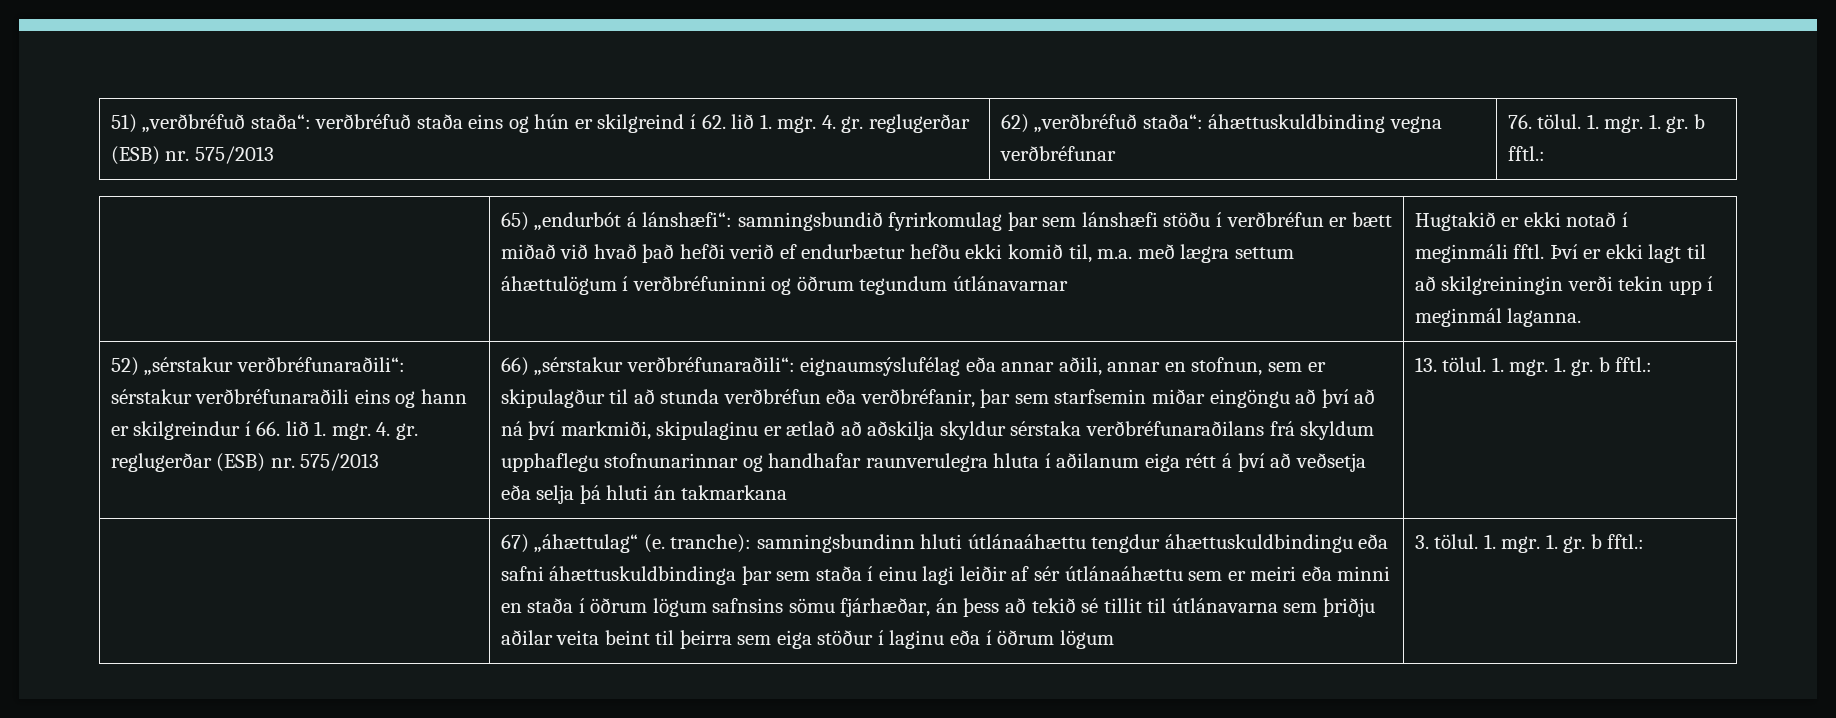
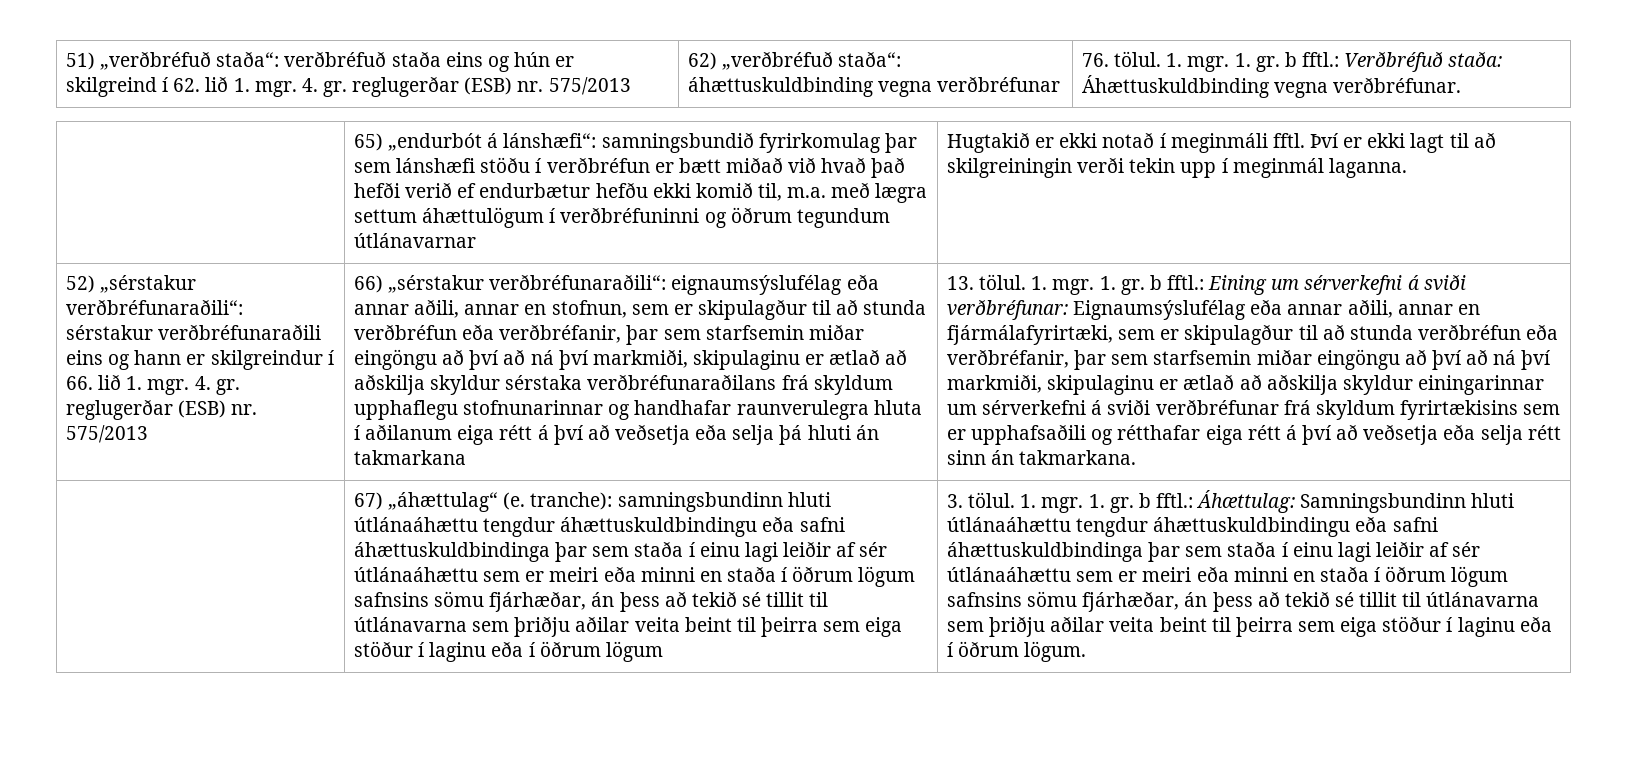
(1545, 153) none -> [1344,51,1503,72] [1082,75,1462,98] Verðbréfuð staða: Áhættuskuldbinding vegna verðbréfunar.
(1653, 364) none -> [1208,274,1466,295] [947,299,1480,320] [947,324,1559,345] [947,349,1551,370] [947,374,1544,395] [947,399,1561,420] [947,424,1561,445] [947,450,1137,465] Eining um sérverkefni á sviði verðbréfunar: Eignaumsýslufélag eða annar aðili, annar en fjármálafyrirtæki, sem er skipulagður til að stunda verðbréfun eða verðbréfanir, þar sem starfsemin miðar eingöngu að því að ná því markmiði, skipulaginu er ætlað að aðskilja skyldur einingarinnar um sérverkefni á sviði verðbréfunar frá skyldum fyrirtækisins sem er upphafsaðili og rétthafar eiga rétt á því að veðsetja eða selja rétt sinn án takmarkana.
(1645, 541) none -> [1196,490,1515,513] [947,516,1438,537] [947,541,1481,562] [947,566,1509,587] [947,591,1540,612] [947,616,1552,637] [947,641,1087,662] Áhættulag: Samningsbundinn hluti útlánaáhættu tengdur áhættuskuldbindingu eða safni áhættuskuldbindinga þar sem staða í einu lagi leiðir af sér útlánaáhættu sem er meiri eða minni en staða í öðrum lögum safnsins sömu fjárhæðar, án þess að tekið sé tillit til útlánavarna sem þriðju aðilar veita beint til þeirra sem eiga stöður í laginu eða í öðrum lögum.

